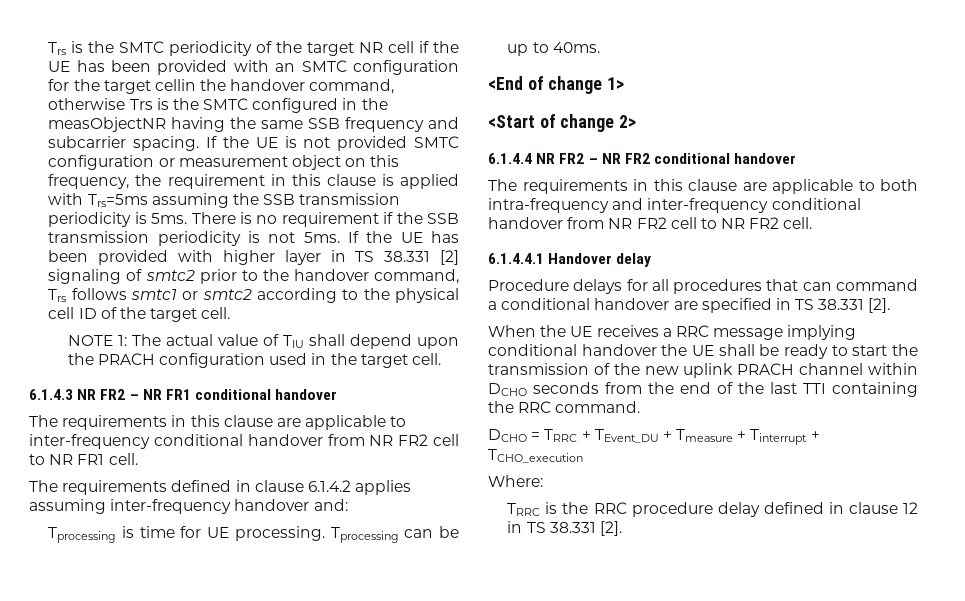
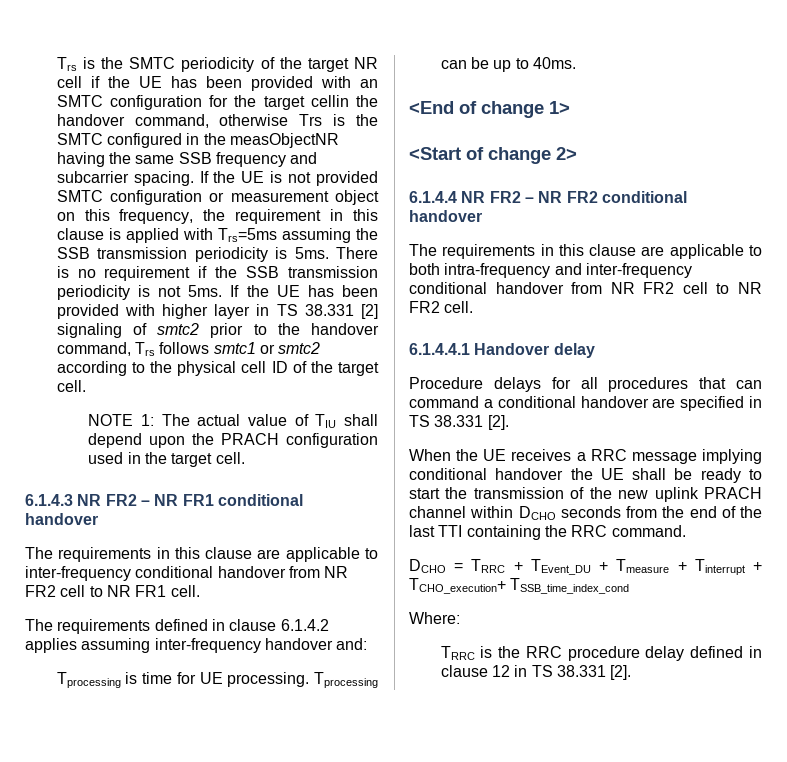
[488,449,583,463] TCHO_execution -> [409,578,630,594] TCHO_execution+ TSSB_time_index_cond

